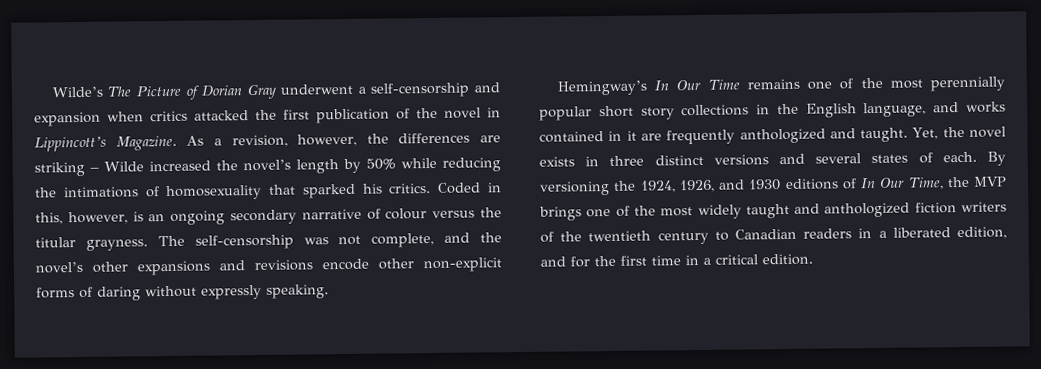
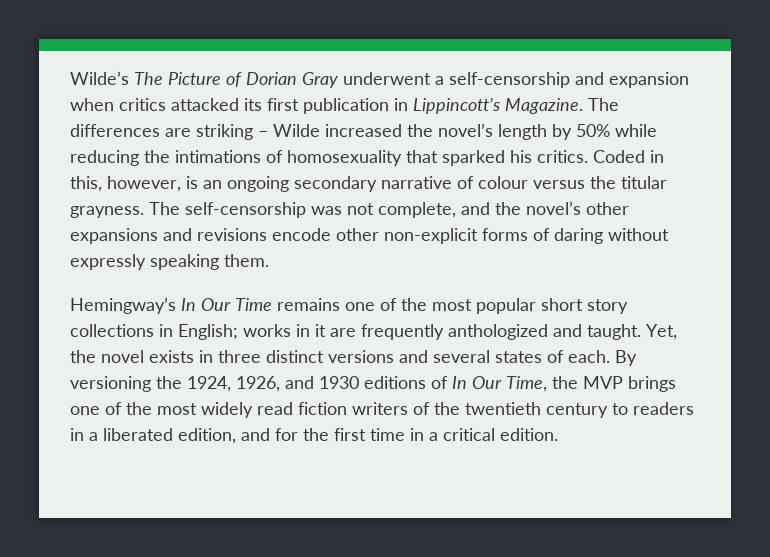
[255,109,277,121] the -> [244,98,262,111] its
[396,107,501,120] [34,133,389,152] of the novel in Lippincott’s Magazine. As a revision, however, the -> [394,97,619,114] in Lippincott’s Magazine. The
[266,284,329,299] speaking. -> [150,254,269,270] speaking them.
[930,76,1006,92] perennially -> (472, 305) none
[776,101,1006,118] [539,131,604,143] the English language, and works contained -> [178,324,291,340] English; works
[745,202,911,219] taught and anthologized -> [257,402,293,415] read
[735,228,797,240] Canadian -> (628, 409) none

